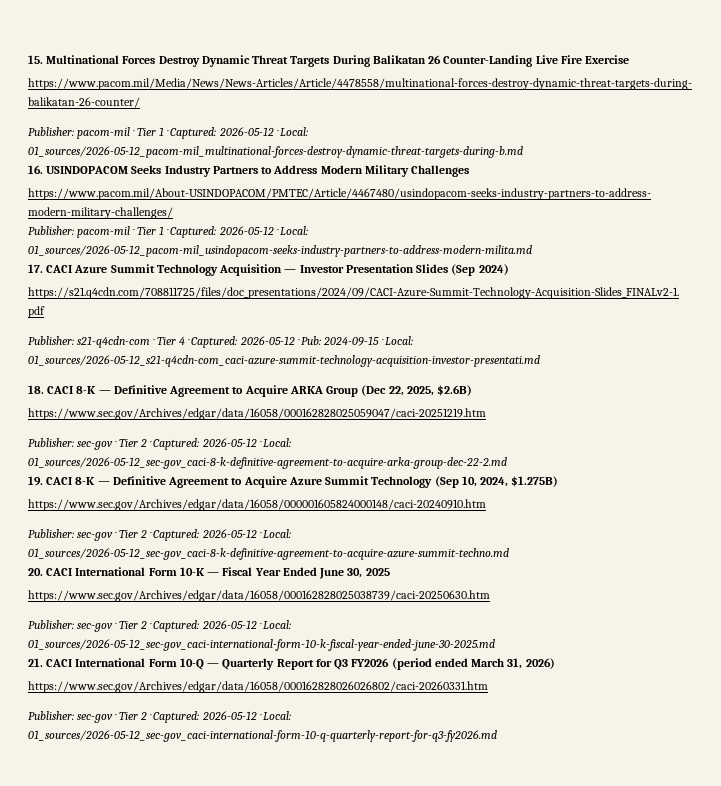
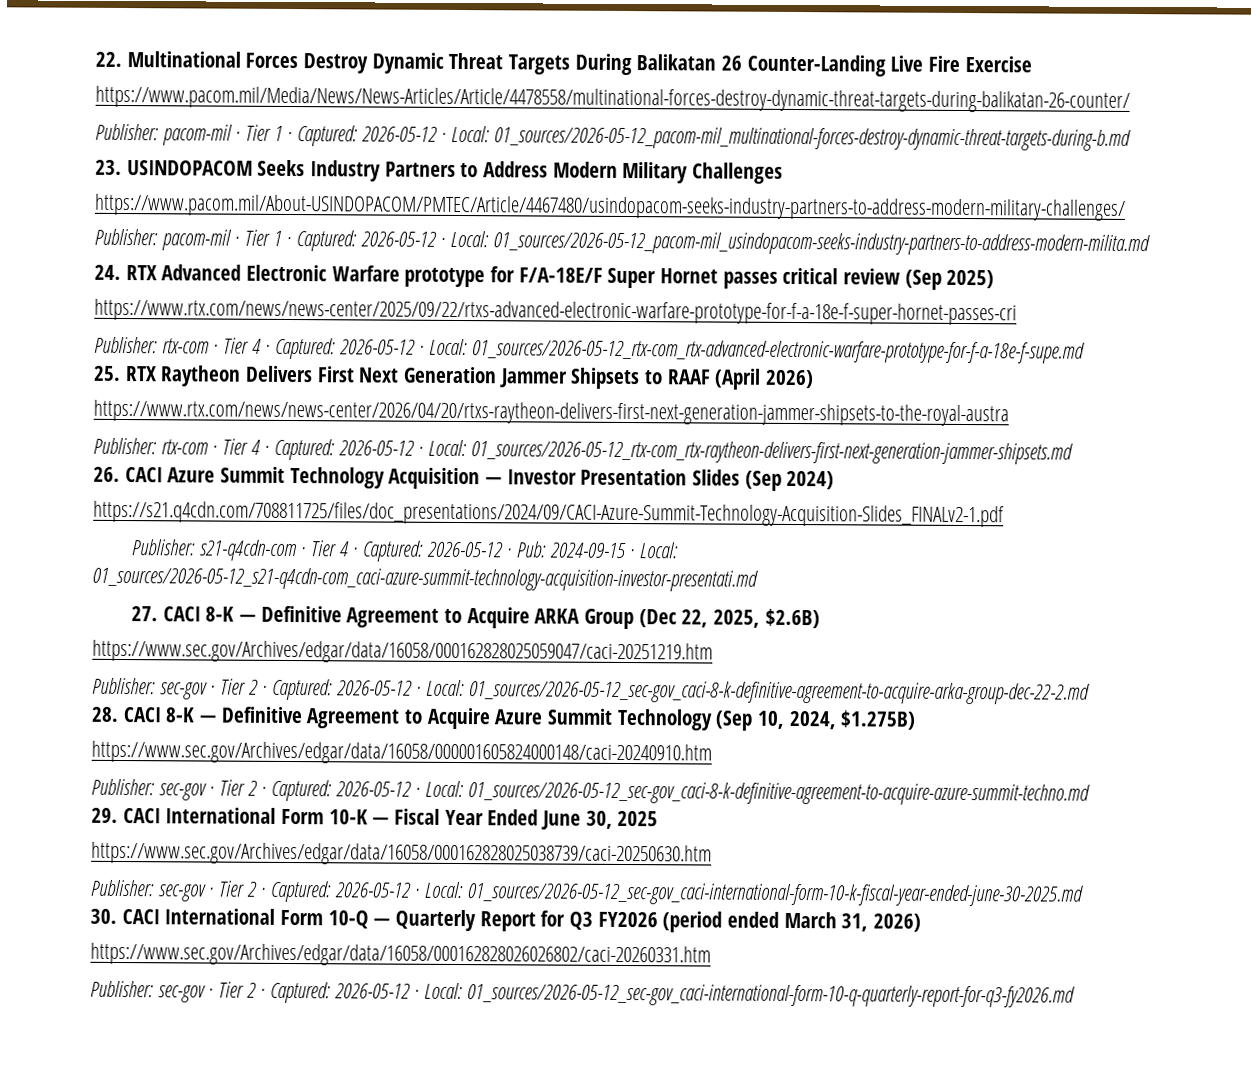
[28,55,43,64] 15. -> [95,51,122,67] 22.
[28,165,43,174] 16. -> [95,159,122,175] 23.
[28,264,43,273] 17. -> [94,264,995,290] [94,298,1017,326] [94,336,1085,364] [93,365,815,390] [93,399,1009,427] [93,437,1073,465] [93,466,120,482] 24. RTX Advanced Electronic Warfare prototype for F/A-18E/F Super Hornet passes critical review (Sep 2025) // https://www.rtx.com/news/news-center/2025/09/22/rtxs-advanced-electronic-warfare-prototype-for-f-a-18e-f-super-hornet-passes-cri // Publisher: rtx-com · Tier 4 · Captured: 2026-05-12 · Local: 01_sources/2026-05-12_rtx-com_rtx-advanced-electronic-warfare-prototype-for-f-a-18e-f-supe.md // 25. RTX Raytheon Delivers First Next Generation Jammer Shipsets to RAAF (April 2026) // https://www.rtx.com/news/news-center/2026/04/20/rtxs-raytheon-delivers-first-next-generation-jammer-shipsets-to-the-royal-austra // Publisher: rtx-com · Tier 4 · Captured: 2026-05-12 · Local: 01_sources/2026-05-12_rtx-com_rtx-raytheon-delivers-first-next-generation-jammer-shipsets.md // 26.
[28,385,44,394] 18. -> [131,606,159,622] 27.
[28,476,43,486] 19. -> [91,706,119,722] 28.
[28,568,43,576] 20. -> [91,807,118,823] 29.
[28,658,43,667] 21. -> [90,908,117,924] 30.

